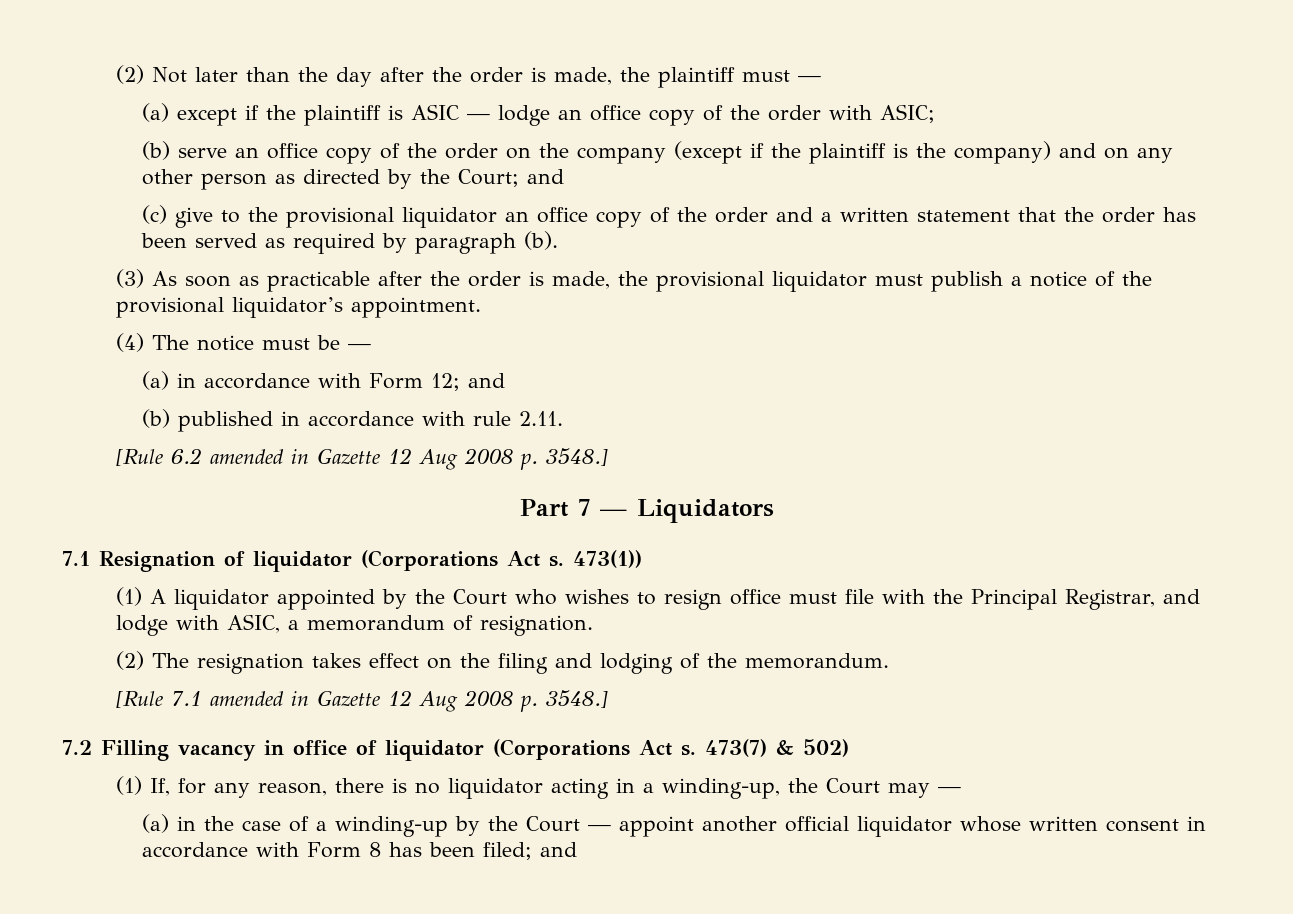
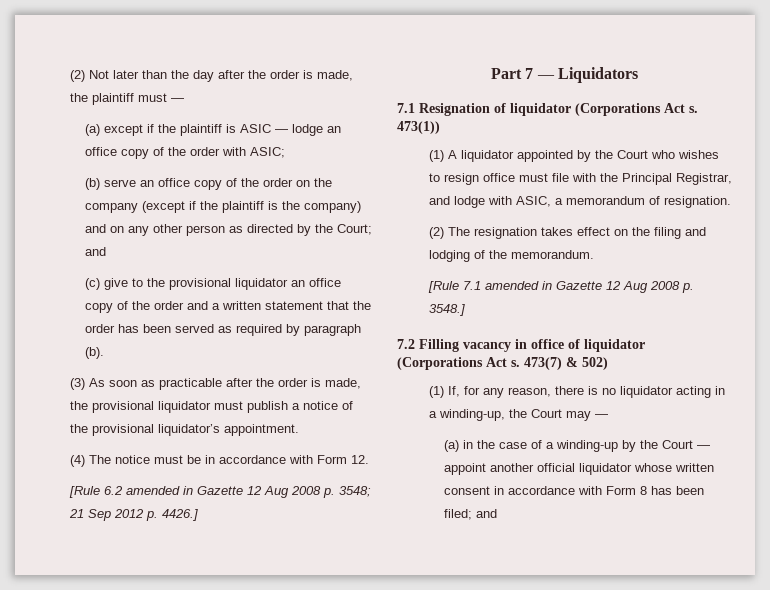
[347,344,371,350] [142,371,506,391] [142,409,564,432] — // (a) in accordance with Form 12; and // (b) published in accordance with rule 2.11. -> [204,455,369,464] in accordance with Form 12.
[545,448,608,466] 3548.] -> [338,486,371,497] [68,509,198,521] 3548; 21 Sep 2012 p. 4426.]

